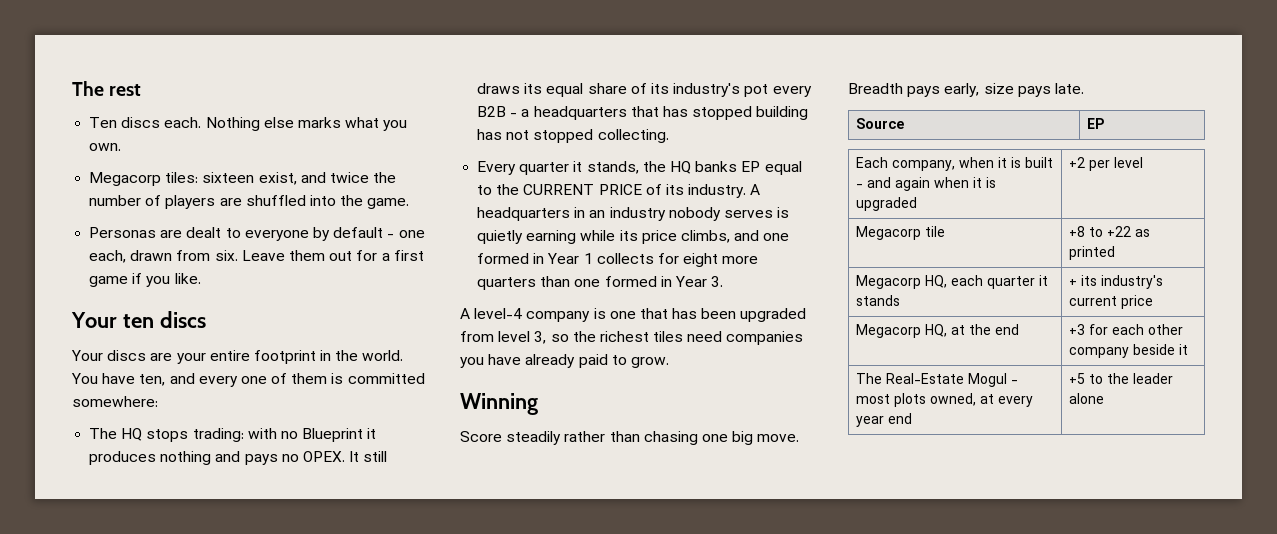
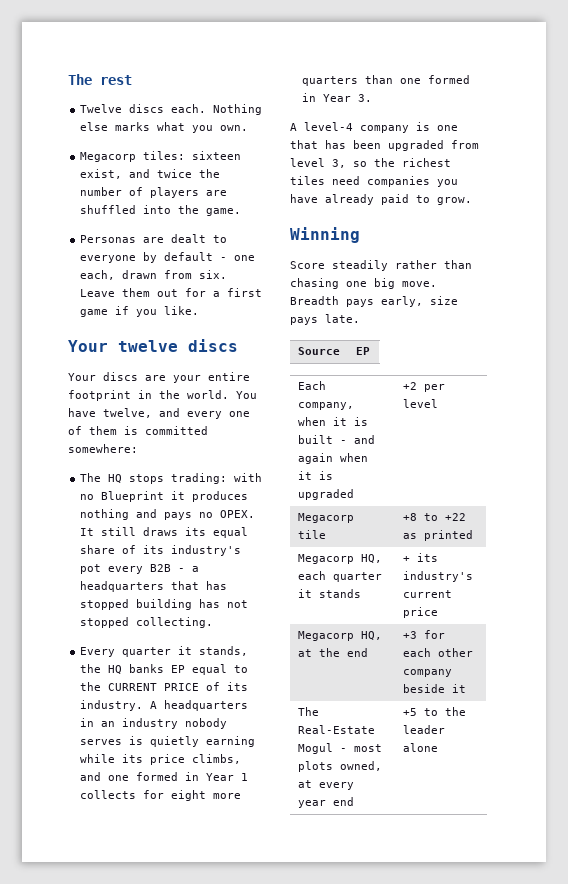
[89,117,118,128] Ten -> [80,104,123,113] Twelve
[122,314,154,328] ten -> [118,340,178,352] twelve
[139,374,166,386] ten, -> [103,408,152,418] twelve,

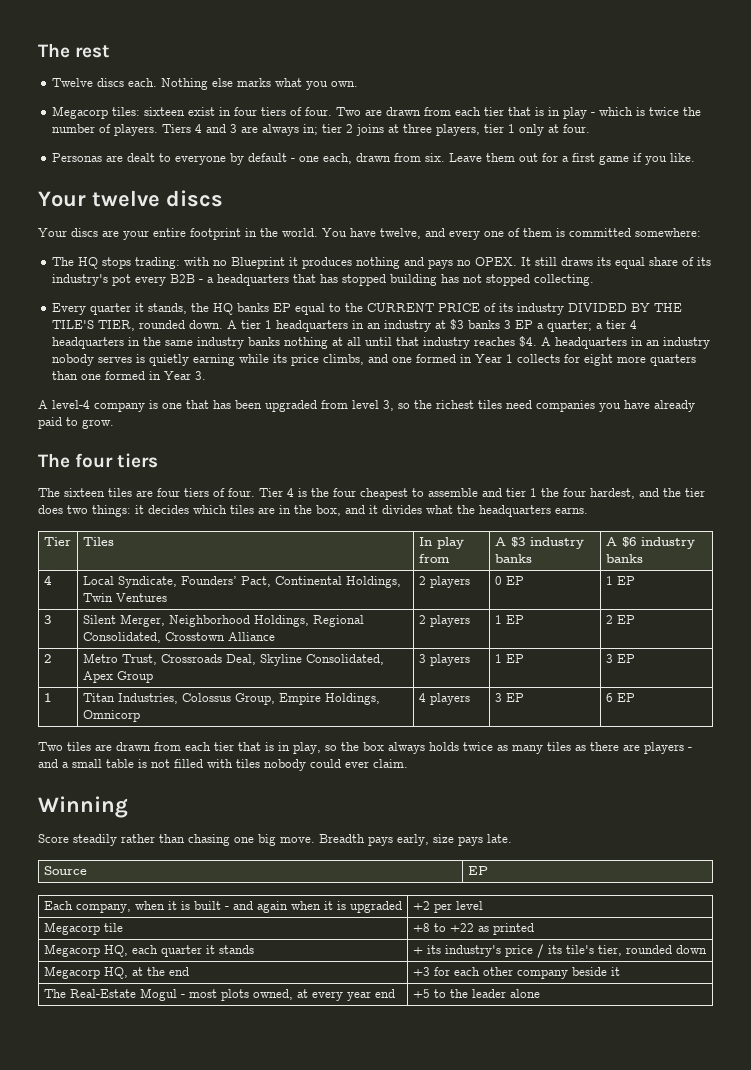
[80,169,221,179] [80,187,228,198] [80,205,242,216] exist, and twice the number of players are shuffled into the game. -> [188,107,702,119] [52,124,591,136] exist in four tiers of four. Two are drawn from each tier that is in play - which is twice the number of players. Tiers 4 and 3 are always in; tier 2 joins at three players, tier 1 only at four.
[80,700,144,711] industry. -> [517,303,683,315] [52,319,638,332] [52,336,538,349] industry DIVIDED BY THE TILE'S TIER, rounded down. A tier 1 headquarters in an industry at $3 banks 3 EP a quarter; a tier 4 headquarters in the same industry banks nothing at all until that industry reaches $4.
(472, 201) none -> [38,453,159,468] [38,488,705,500] [38,505,588,517] [43,537,71,546] [82,537,114,546] [418,537,464,549] [418,554,450,563] [494,537,584,549] [494,554,532,563] [605,537,695,549] [605,554,643,563] [43,575,52,585] [82,576,401,588] [82,593,167,602] [418,576,470,588] [494,576,524,585] [605,576,635,585] [43,615,51,624] [82,614,364,627] [82,632,275,643] [418,615,470,627] [494,615,524,624] [605,615,635,624] [43,654,51,663] [82,653,384,666] [82,671,153,683] [418,654,470,666] [494,654,524,663] [605,654,635,663] [43,693,51,702] [82,693,380,705] [82,710,140,722] [418,693,470,705] [494,693,524,702] [605,693,635,702] [38,742,692,754] [38,759,408,771] // The four tiers // The sixteen tiles are four tiers of four. Tier 4 is the four cheapest to assemble and tier 1 the four hardest, and the tier does two things: it decides which tiles are in the box, and it divides what the headquarters earns. // Tier | Tiles | In play from | A $3 industry banks | A $6 industry banks // 4 | Local Syndicate, Founders’ Pact, Continental Holdings, Twin Ventures | 2 players | 0 EP | 1 EP // 3 | Silent Merger, Neighborhood Holdings, Regional Consolidated, Crosstown Alliance | 2 players | 1 EP | 2 EP // 2 | Metro Trust, Crossroads Deal, Skyline Consolidated, Apex Group | 3 players | 1 EP | 3 EP // 1 | Titan Industries, Colossus Group, Empire Holdings, Omnicorp | 4 players | 3 EP | 6 EP // Two tiles are drawn from each tier that is in play, so the box always holds twice as many tiles as there are players - and a small table is not filled with tiles nobody could ever claim.
[402,590,452,598] [402,607,438,618] current price -> [504,944,707,958] price / its tile's tier, rounded down

